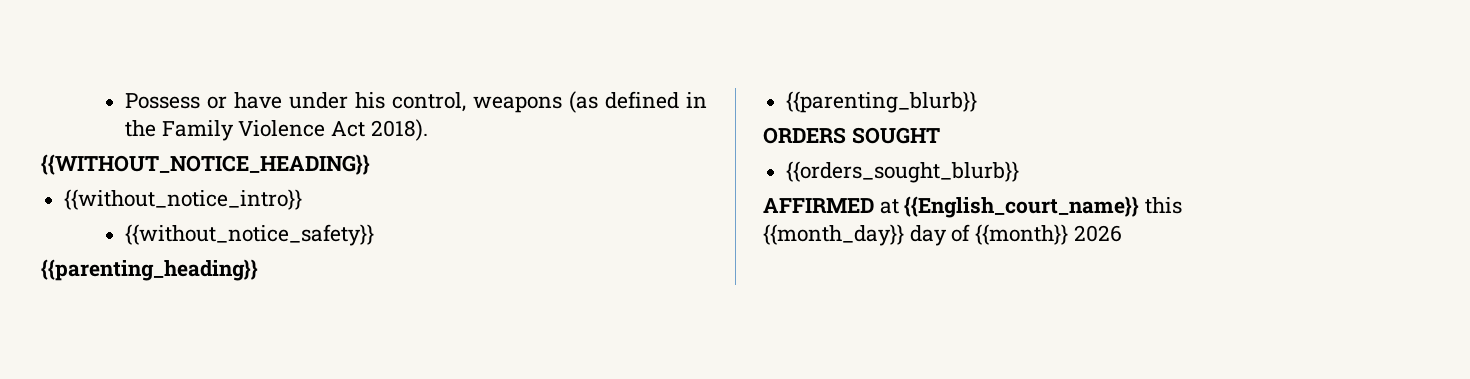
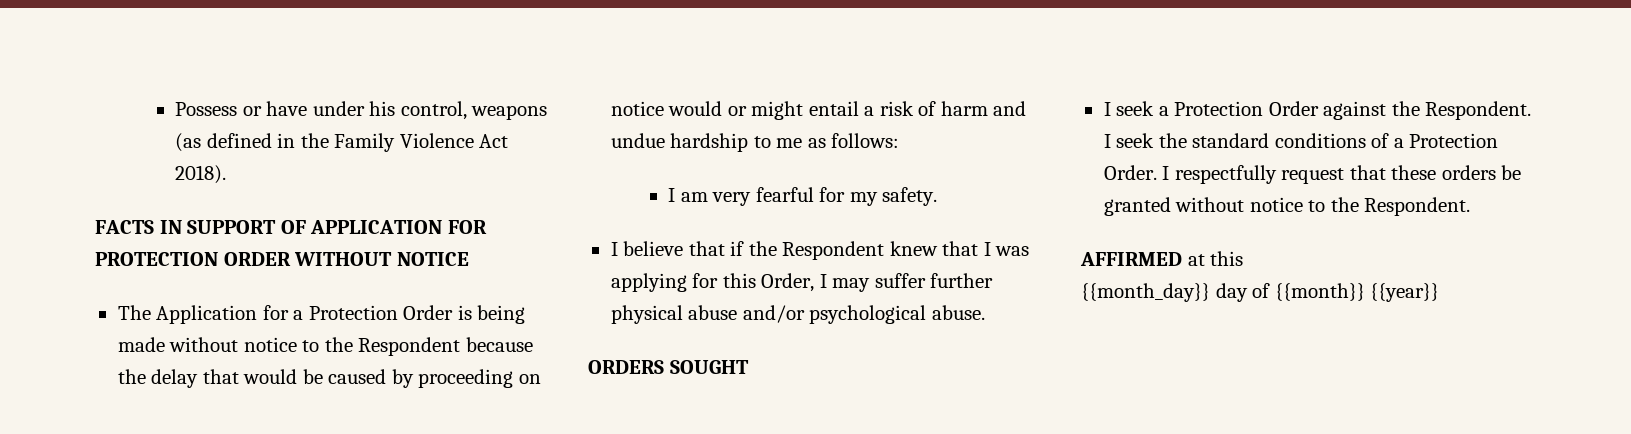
[41,154,370,175] [64,189,303,210] [124,224,374,246] [41,259,258,281] [786,91,978,113] [763,127,940,144] [786,161,1020,183] {{WITHOUT_NOTICE_HEADING}} // {{without_notice_intro}} // {{without_notice_safety}} // {{parenting_heading}} // {{parenting_blurb}} // ORDERS SOUGHT // {{orders_sought_blurb}} -> [95,220,487,234] [95,252,469,266] [117,305,526,324] [117,337,533,356] [117,369,541,388] [610,101,1027,120] [610,133,900,152] [668,187,938,206] [610,241,1030,260] [610,273,994,292] [610,305,985,324] [588,360,749,374] [1103,101,1532,120] [1103,133,1499,148] [1103,165,1522,184] [1103,197,1471,216] FACTS IN SUPPORT OF APPLICATION FOR PROTECTION ORDER WITHOUT NOTICE // The Application for a Protection Order is being made without notice to the Respondent because the delay that would be caused by proceeding on notice would or might entail a risk of harm and undue hardship to me as follows: // I am very fearful for my safety. // I believe that if the Respondent knew that I was applying for this Order, I may suffer further physical abuse and/or psychological abuse. // ORDERS SOUGHT // I seek a Protection Order against the Respondent. I seek the standard conditions of a Protection Order. I respectfully request that these orders be granted without notice to the Respondent.
[904,196,1140,218] {{English_court_name}} -> (1205, 260) none
[1073,225,1122,242] 2026 -> [1370,283,1440,302] {{year}}

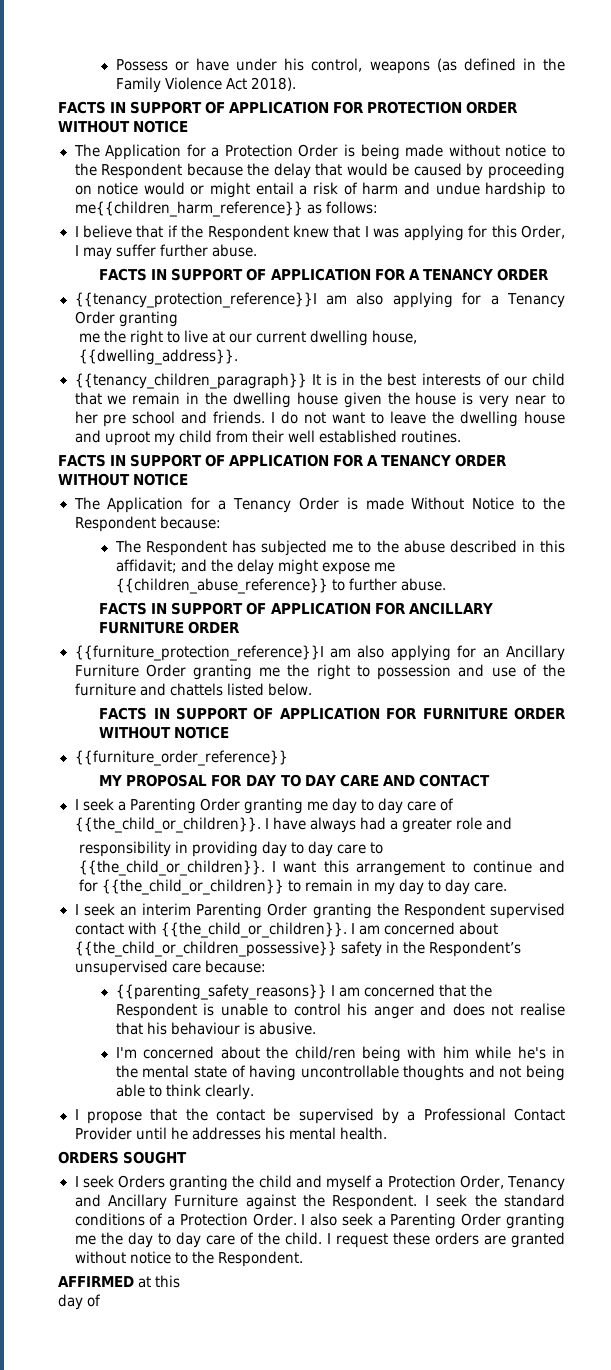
[776,138,803,148] me -> [74,201,303,217] me{{children_harm_reference}}
[668,187,938,206] // I am very fearful for my safety. -> (378, 207) none
[610,305,985,324] [588,360,749,374] [1103,101,1319,116] physical abuse and/or psychological abuse. // ORDERS SOUGHT // I seek a Protection Order -> [211,244,257,257] [99,268,549,281] [74,292,566,308] [74,311,178,327] [78,330,418,346] [78,349,238,365] [74,373,566,389] [74,392,565,408] [74,411,565,427] [74,430,461,446] [58,454,508,467] [58,473,189,486] [73,497,565,513] [74,516,221,532] [114,540,566,556] [115,559,396,575] [115,578,447,594] [99,602,493,615] [99,621,241,634] [74,645,566,661] [74,664,566,680] [74,683,312,696] [99,707,567,720] [99,726,230,739] [74,750,288,766] [99,774,490,787] [74,798,455,814] [74,817,512,833] [78,841,384,857] [78,860,565,876] [78,879,508,895] [74,903,565,919] [74,922,498,938] [74,941,521,957] [74,960,266,976] [115,984,493,1000] [115,1003,565,1019] [115,1022,317,1035] [115,1046,566,1062] [115,1065,565,1081] [115,1084,255,1100] [74,1108,565,1124] [74,1127,387,1140] [58,1151,188,1164] [74,1175,566,1191] [74,1194,239,1210] abuse. // FACTS IN SUPPORT OF APPLICATION FOR A TENANCY ORDER // {{tenancy_protection_reference}}I am also applying for a Tenancy Order granting // me the right to live at our current dwelling house, {{dwelling_address}}. // {{tenancy_children_paragraph}} It is in the best interests of our child that we remain in the dwelling house given the house is very near to her pre school and friends. I do not want to leave the dwelling house and uproot my child from their well established routines. // FACTS IN SUPPORT OF APPLICATION FOR A TENANCY ORDER WITHOUT NOTICE // The Application for a Tenancy Order is made Without Notice to the Respondent because: // The Respondent has subjected me to the abuse described in this affidavit; and the delay might expose me {{children_abuse_reference}} to further abuse. // FACTS IN SUPPORT OF APPLICATION FOR ANCILLARY FURNITURE ORDER // {{furniture_protection_reference}}I am also applying for an Ancillary Furniture Order granting me the right to possession and use of the furniture and chattels listed below. // FACTS IN SUPPORT OF APPLICATION FOR FURNITURE ORDER WITHOUT NOTICE // {{furniture_order_reference}} // MY PROPOSAL FOR DAY TO DAY CARE AND CONTACT // I seek a Parenting Order granting me day to day care of {{the_child_or_children}}. I have always had a greater role and // responsibility in providing day to day care to {{the_child_or_children}}. I want this arrangement to continue and for {{the_child_or_children}} to remain in my day to day care. // I seek an interim Parenting Order granting the Respondent supervised contact with {{the_child_or_children}}. I am concerned about {{the_child_or_children_possessive}} safety in the Respondent’s unsupervised care because: // {{parenting_safety_reasons}} I am concerned that the Respondent is unable to control his anger and does not realise that his behaviour is abusive. // I'm concerned about the child/ren being with him while he's in the mental state of having uncontrollable thoughts and not being able to think clearly. // I propose that the contact be supervised by a Professional Contact Provider until he addresses his mental health. // ORDERS SOUGHT // I seek Orders granting the child and myself a Protection Order, Tenancy and Ancillary Furniture
[1174,165,1386,184] respectfully request that -> [310,1213,565,1229] [74,1232,388,1248] also seek a Parenting Order granting me the day to day care of the child. I request
[1501,165,1522,180] be -> [483,1235,506,1245] are
[1081,283,1210,302] {{month_day}} -> (181, 1281) none
[1274,283,1440,302] {{month}} {{year}} -> (102, 1300) none

